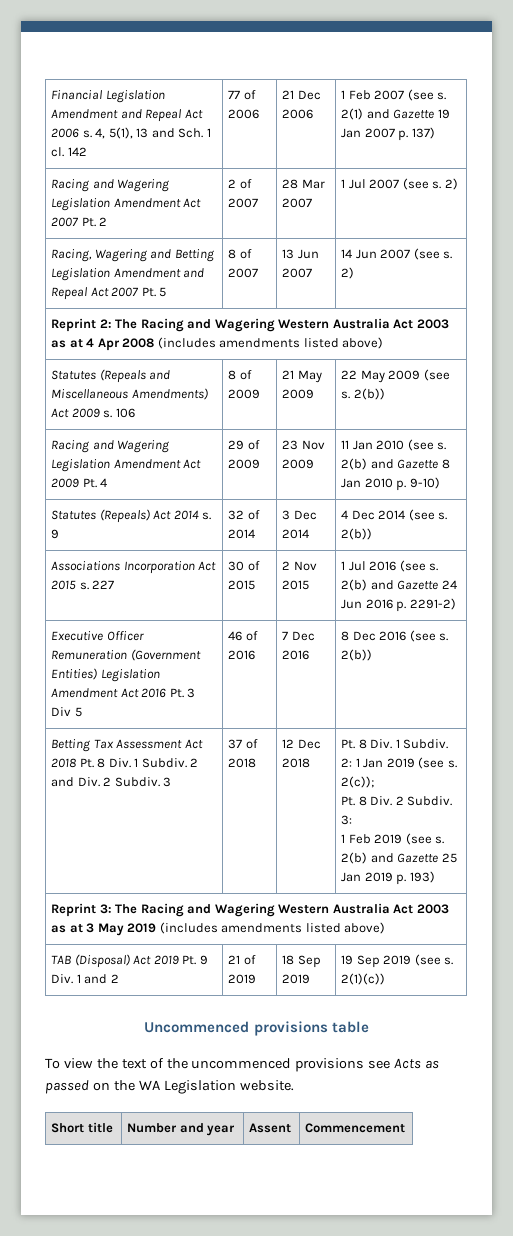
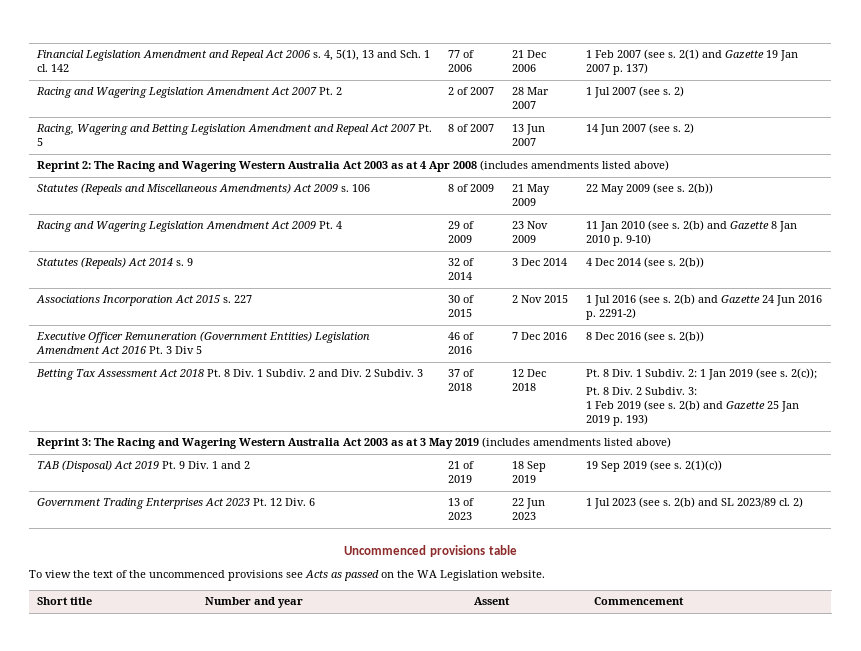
(386, 979) none -> [37,498,316,509] [448,498,475,506] [448,512,473,520] [512,498,546,509] [512,512,537,520] [586,497,804,509] // Government Trading Enterprises Act 2023 Pt. 12 Div. 6 | 13 of 2023 | 22 Jun 2023 | 1 Jul 2023 (see s. 2(b) and SL 2023/89 cl. 2)

